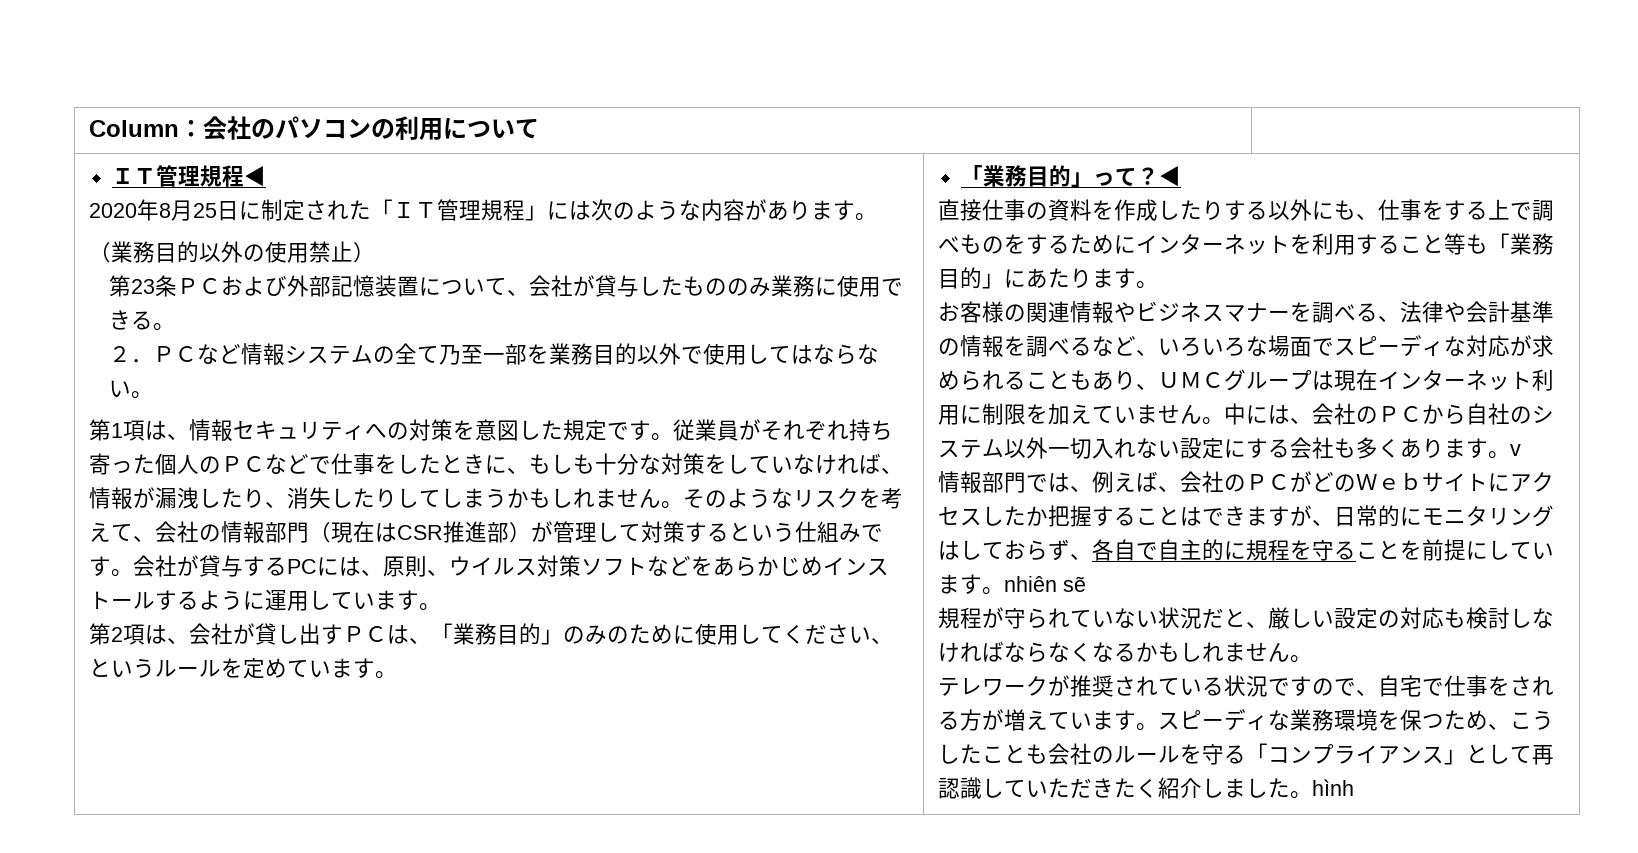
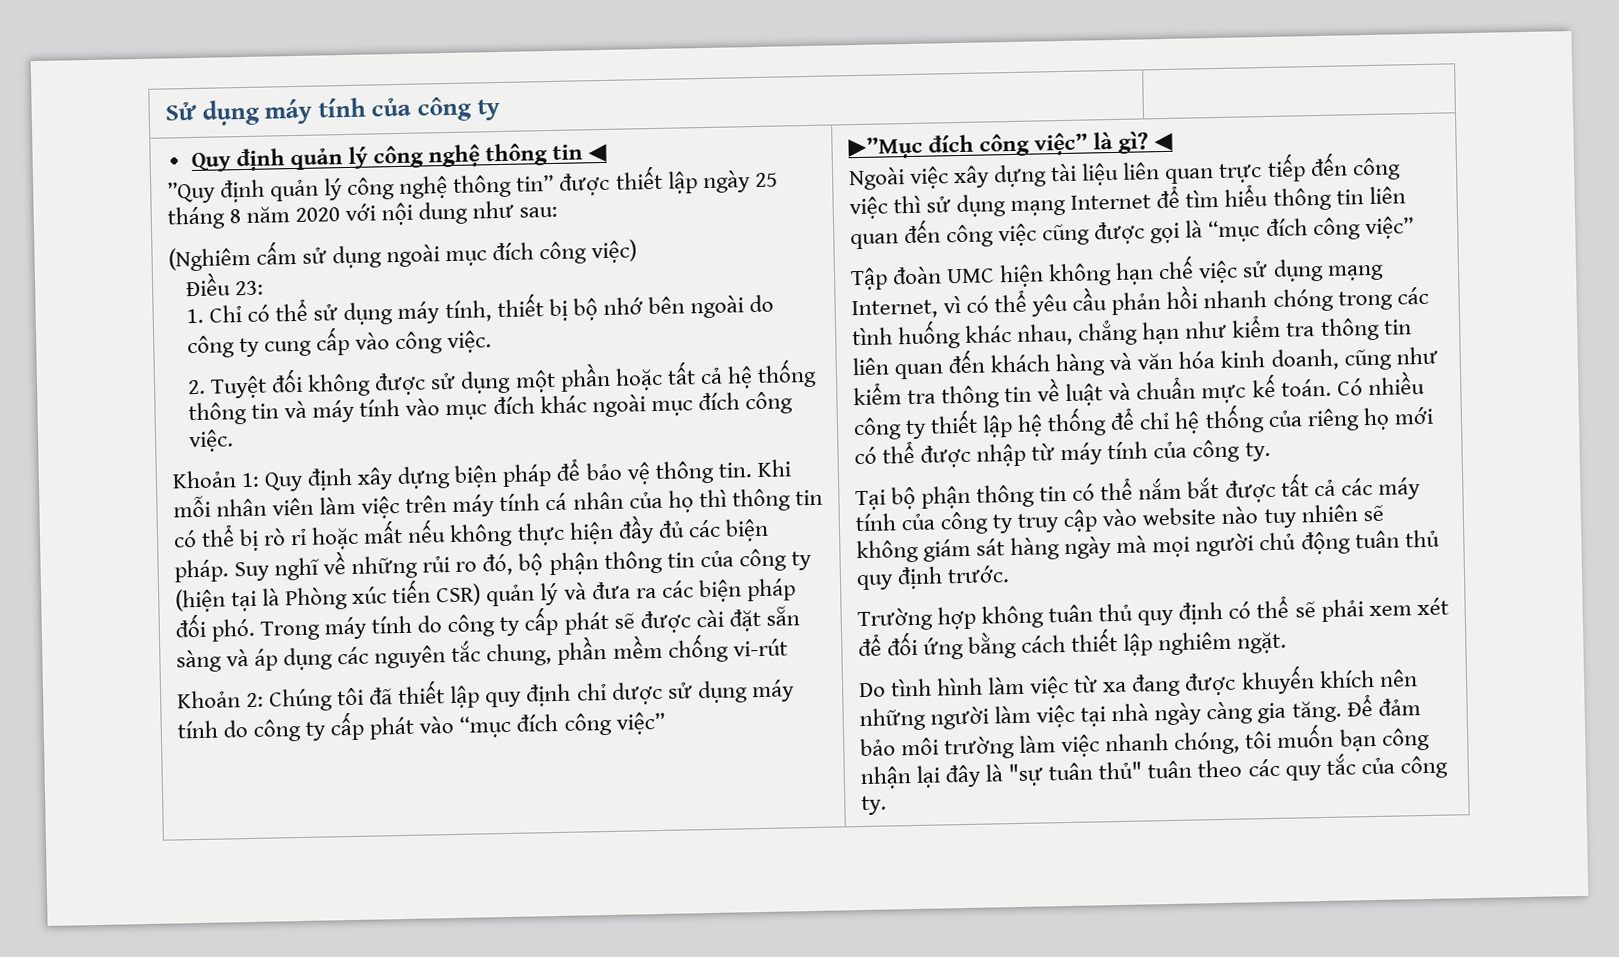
[88,116,539,140] [112,165,267,187] [88,199,877,221] [88,241,375,263] [109,275,904,297] [109,310,176,331] [109,343,880,366] [109,380,154,399] [88,419,893,442] [88,453,903,475] [88,487,903,510] [88,521,883,544] [88,555,889,577] [88,589,441,611] [88,623,893,645] [88,658,397,679] [961,165,1182,187] [937,199,1554,221] [937,233,1554,255] [937,267,1158,289] [937,301,1554,324] [937,335,1554,358] [937,369,1554,391] [937,403,1554,425] [937,437,1521,459] [937,471,1554,494] [937,505,1554,527] [937,539,1554,561] [937,574,1086,595] [937,607,1554,629] [937,641,1312,663] [937,675,1554,697] [937,709,1554,731] [937,743,1554,765] [937,777,1354,799] Column：会社のパソコンの利用について | // ＩＴ管理規程◀ // 2020年8月25日に制定された「ＩＴ管理規程」には次のような内容があります。 // （業務目的以外の使用禁止） // 第23条ＰＣおよび外部記憶装置について、会社が貸与したもののみ業務に使用できる。 // ２．ＰＣなど情報システムの全て乃至一部を業務目的以外で使用してはならない。 // 第1項は、情報セキュリティへの対策を意図した規定です。従業員がそれぞれ持ち寄った個人のＰＣなどで仕事をしたときに、もしも十分な対策をしていなければ、情報が漏洩したり、消失したりしてしまうかもしれません。そのようなリスクを考えて、会社の情報部門（現在はCSR推進部）が管理して対策するという仕組みです。会社が貸与するPCには、原則、ウイルス対策ソフトなどをあらかじめインストールするように運用しています。 // 第2項は、会社が貸し出すＰＣは、「業務目的」のみのために使用してください、というルールを定めています。 | 「業務目的」って？◀ // 直接仕事の資料を作成したりする以外にも、仕事をする上で調べものをするためにインターネットを利用すること等も「業務目的」にあたります。 // お客様の関連情報やビジネスマナーを調べる、法律や会計基準の情報を調べるなど、いろいろな場面でスピーディな対応が求められることもあり、ＵＭＣグループは現在インターネット利用に制限を加えていません。中には、会社のＰＣから自社のシステム以外一切入れない設定にする会社も多くあります。v // 情報部門では、例えば、会社のＰＣがどのＷｅｂサイトにアクセスしたか把握することはできますが、日常的にモニタリングはしておらず、各自で自主的に規程を守ることを前提にしています。nhiên sẽ // 規程が守られていない状況だと、厳しい設定の対応も検討しなければならなくなるかもしれません。 // テレワークが推奨されている状況ですので、自宅で仕事をされる方が増えています。スピーディな業務環境を保つため、こうしたことも会社のルールを守る「コンプライアンス」として再認識していただきたく紹介しました。hình -> [164,96,500,126] [190,143,608,173] [166,165,778,204] [166,200,559,230] [167,239,638,272] [184,272,265,297] [185,293,775,326] [186,326,493,359] [186,358,817,399] [187,391,793,426] [187,429,234,453] [171,458,791,492] [172,488,823,519] [172,515,769,552] [173,548,812,583] [174,578,796,613] [174,605,800,642] [175,633,788,673] [176,679,795,712] [176,711,665,742] [847,131,1174,160] [847,152,1401,191] [848,183,1406,220] [849,216,1414,250] [849,255,1384,291] [850,285,1429,320] [851,314,1412,350] [851,346,1438,380] [852,370,1425,409] [852,404,1434,441] [853,439,1271,468] [854,473,1421,511] [854,504,1384,535] [855,529,1440,564] [855,565,1011,591] [856,595,1449,632] [857,627,1288,660] [858,665,1418,699] [858,694,1421,732] [859,723,1430,760] [859,753,1448,790] [860,795,887,816] Sử dụng máy tính của công ty | // Quy định quản lý công nghệ thông tin ◀ // ”Quy định quản lý công nghệ thông tin” được thiết lập ngày 25 tháng 8 năm 2020 với nội dung như sau: // (Nghiêm cấm sử dụng ngoài mục đích công việc) // Điều 23: // 1. Chỉ có thể sử dụng máy tính, thiết bị bộ nhớ bên ngoài do công ty cung cấp vào công việc. // 2. Tuyệt đối không được sử dụng một phần hoặc tất cả hệ thống thông tin và máy tính vào mục đích khác ngoài mục đích công việc. // Khoản 1: Quy định xây dựng biện pháp để bảo vệ thông tin. Khi mỗi nhân viên làm việc trên máy tính cá nhân của họ thì thông tin có thể bị rò rỉ hoặc mất nếu không thực hiện đầy đủ các biện pháp. Suy nghĩ về những rủi ro đó, bộ phận thông tin của công ty (hiện tại là Phòng xúc tiến CSR) quản lý và đưa ra các biện pháp đối phó. Trong máy tính do công ty cấp phát sẽ được cài đặt sẵn sàng và áp dụng các nguyên tắc chung, phần mềm chống vi-rút // Khoản 2: Chúng tôi đã thiết lập quy định chỉ dược sử dụng máy tính do công ty cấp phát vào “mục đích công việc” | ▶”Mục đích công việc” là gì? ◀ // Ngoài việc xây dựng tài liệu liên quan trực tiếp đến công việc thì sử dụng mạng Internet để tìm hiểu thông tin liên quan đến công việc cũng được gọi là “mục đích công việc” // Tập đoàn UMC hiện không hạn chế việc sử dụng mạng Internet, vì có thể yêu cầu phản hồi nhanh chóng trong các tình huống khác nhau, chẳng hạn như kiểm tra thông tin liên quan đến khách hàng và văn hóa kinh doanh, cũng như kiểm tra thông tin về luật và chuẩn mực kế toán. Có nhiều công ty thiết lập hệ thống để chỉ hệ thống của riêng họ mới có thể được nhập từ máy tính của công ty. // Tại bộ phận thông tin có thể nắm bắt được tất cả các máy tính của công ty truy cập vào website nào tuy nhiên sẽ không giám sát hàng ngày mà mọi người chủ động tuân thủ quy định trước. // Trường hợp không tuân thủ quy định có thể sẽ phải xem xét để đối ứng bằng cách thiết lập nghiêm ngặt. // Do tình hình làm việc từ xa đang được khuyến khích nên những người làm việc tại nhà ngày càng gia tăng. Để đảm bảo môi trường làm việc nhanh chóng, tôi muốn bạn công nhận lại đây là "sự tuân thủ" tuân theo các quy tắc của công ty.

